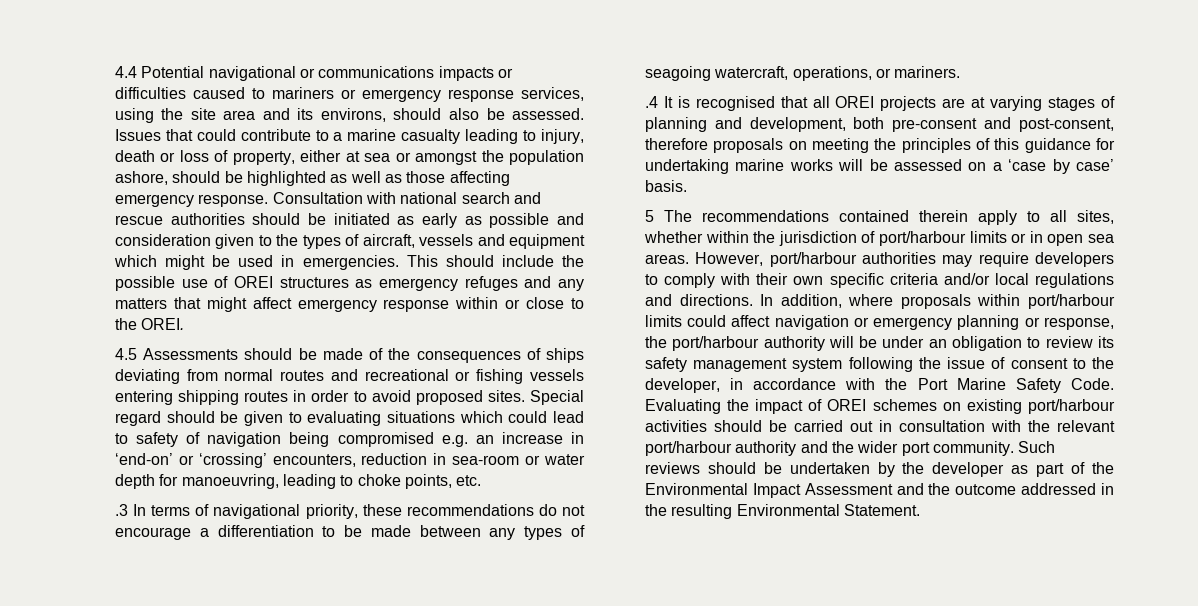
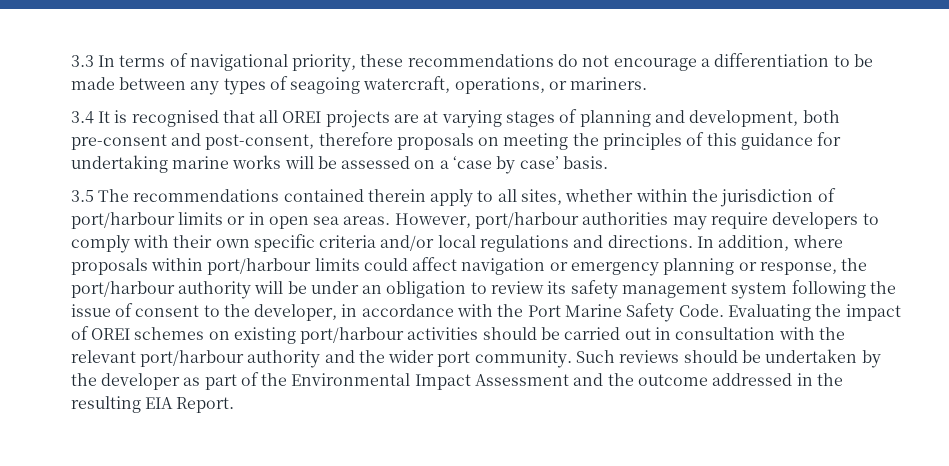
[114,66,513,81] [114,87,585,102] [114,108,584,123] [114,129,585,144] [114,150,584,165] [114,171,510,186] [114,192,541,207] [114,213,584,228] [114,234,585,249] [113,255,584,270] [114,276,584,291] [114,297,584,312] [114,318,185,330] [114,348,585,363] [114,369,584,384] [114,390,584,405] [114,411,584,426] [114,432,584,447] [114,453,585,468] [114,474,482,489] [114,504,128,516] 4.4 Potential navigational or communications impacts or difficulties caused to mariners or emergency response services, using the site area and its environs, should also be assessed. Issues that could contribute to a marine casualty leading to injury, death or loss of property, either at sea or amongst the population ashore, should be highlighted as well as those affecting emergency response. Consultation with national search and rescue authorities should be initiated as early as possible and consideration given to the types of aircraft, vessels and equipment which might be used in emergencies. This should include the possible use of OREI structures as emergency refuges and any matters that might affect emergency response within or close to the OREI. // 4.5 Assessments should be made of the consequences of ships deviating from normal routes and recreational or fishing vessels entering shipping routes in order to avoid proposed sites. Special regard should be given to evaluating situations which could lead to safety of navigation being compromised e.g. an increase in ‘end-on’ or ‘crossing’ encounters, reduction in sea-room or water depth for manoeuvring, leading to choke points, etc. // .3 -> [70,55,94,67] 3.3
[644,96,658,108] .4 -> [70,111,94,124] 3.4
[644,210,654,222] 5 -> [70,190,94,202] 3.5
[736,504,920,516] Environmental Statement. -> [144,397,235,413] EIA Report.

